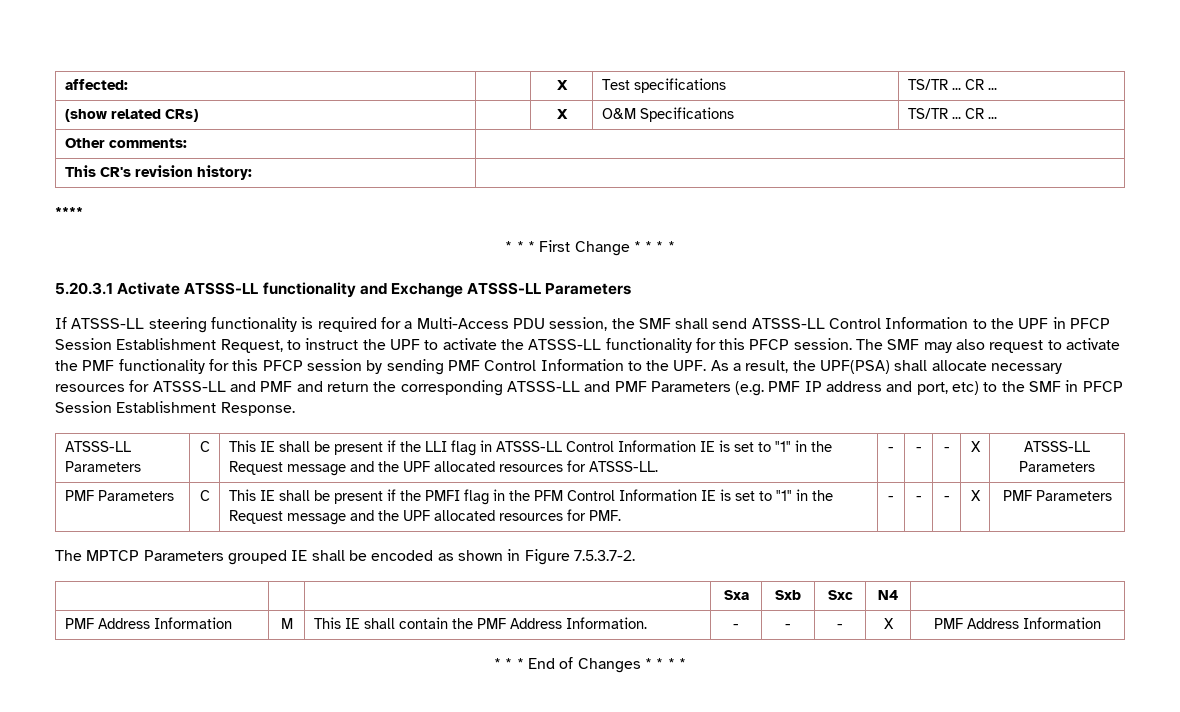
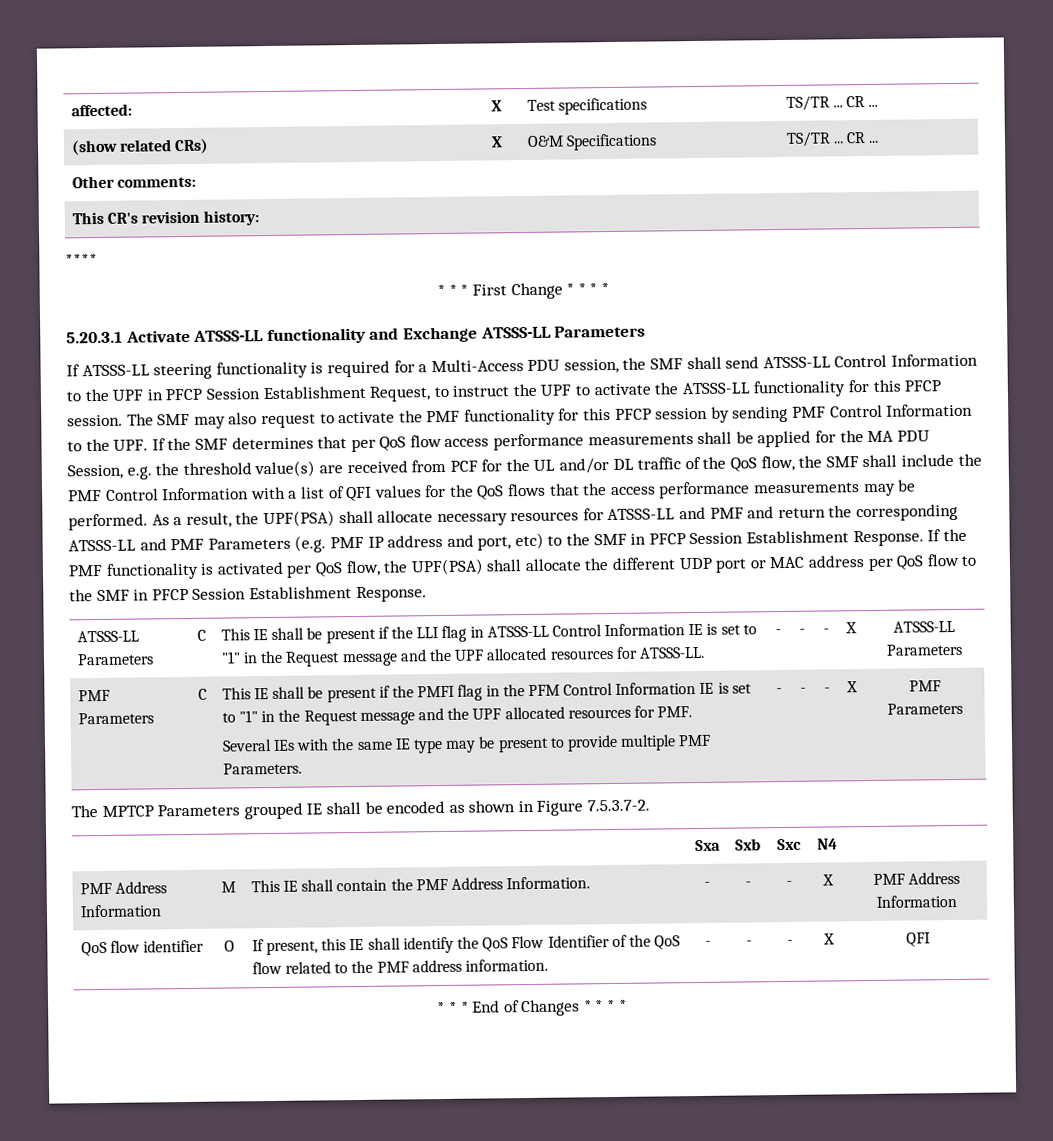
(707, 365) none -> [151,430,930,453] [67,453,982,480] [68,479,917,502] [68,513,148,531] If the SMF determines that per QoS flow access performance measurements shall be applied for the MA PDU Session, e.g. the threshold value(s) are received from PCF for the UL and/or DL traffic of the QoS flow, the SMF shall include the PMF Control Information with a list of QFI values for the QoS flows that the access performance measurements may be performed.
(295, 409) none -> [927,528,967,542] [68,553,977,580] [69,586,427,603] If the PMF functionality is activated per QoS flow, the UPF(PSA) shall allocate the different UDP port or MAC address per QoS flow to the SMF in PFCP Session Establishment Response.
(621, 515) none -> [221,734,712,754] [222,762,302,775] // Several IEs with the same IE type may be present to provide multiple PMF Parameters.
(1101, 623) none -> [80,939,205,957] [224,940,235,952] [251,934,681,956] [251,958,548,975] [705,940,711,946] [746,940,752,946] [787,939,793,945] [822,933,835,945] [905,932,931,947] // QoS flow identifier | O | If present, this IE shall identify the QoS Flow Identifier of the QoS flow related to the PMF address information. | - | - | - | X | QFI

